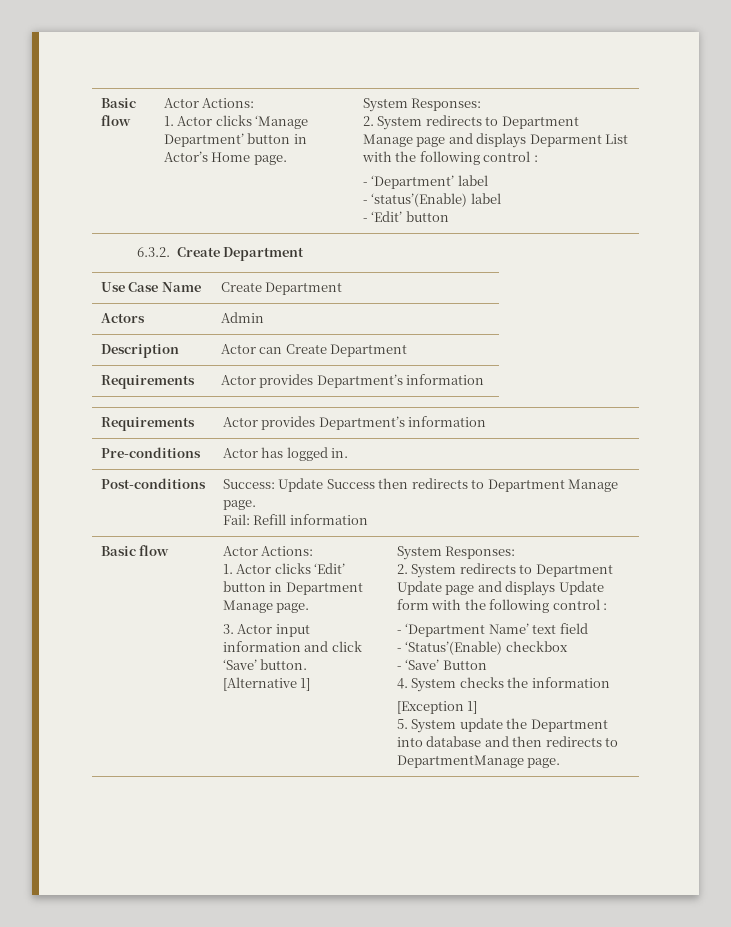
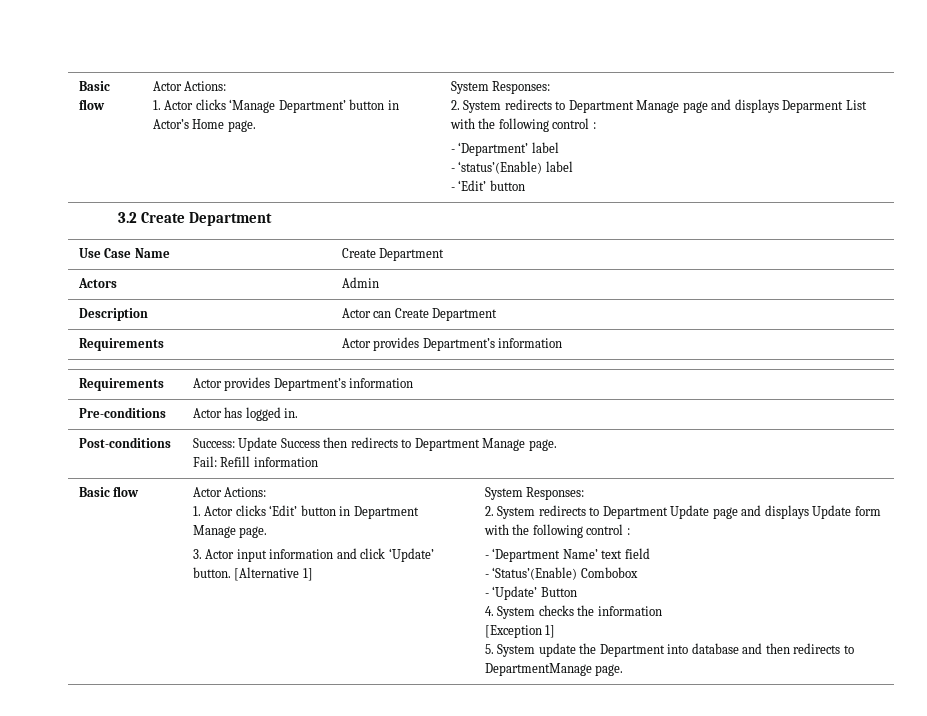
[137,247,171,257] 6.3.2. -> [118,212,138,223] 3.2
[222,659,257,670] ‘Save’ -> [388,548,434,562] ‘Update’
[505,641,568,652] [396,659,440,670] checkbox // - ‘Save’ -> [580,567,638,578] [484,586,538,600] Combobox // - ‘Update’

